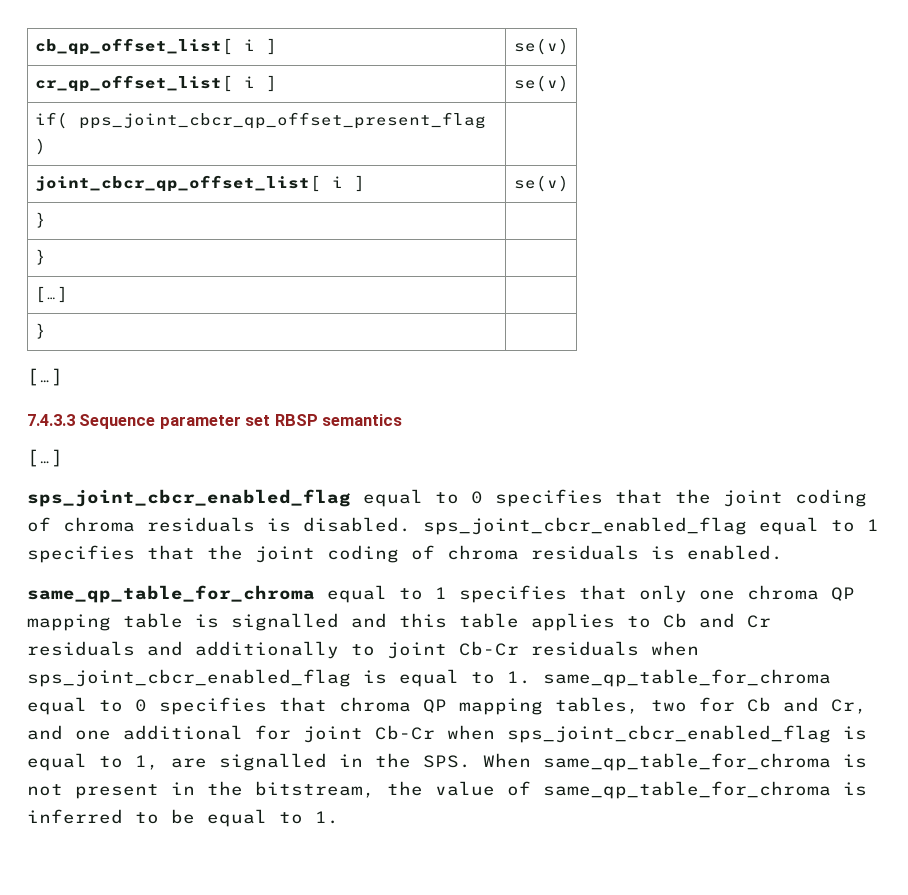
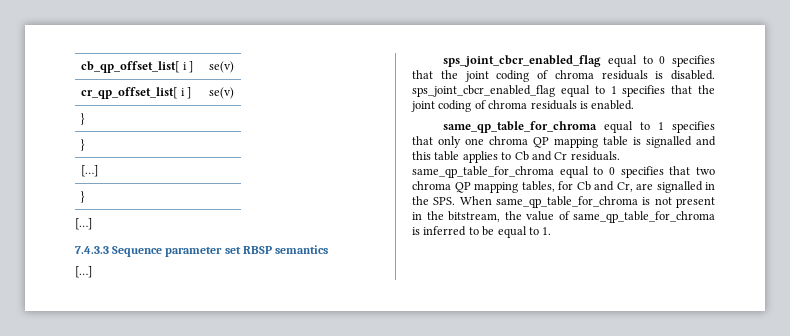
[34,112,486,129] [34,138,46,155] [34,175,365,192] [513,175,569,192] // if( pps_joint_cbcr_qp_offset_present_flag ) | // joint_cbcr_qp_offset_list[ i ] | se(v) -> (234, 93) none
[27,641,699,659] [27,669,531,687] residuals and additionally to joint Cb-Cr residuals when sps_joint_cbcr_enabled_flag is equal to 1. -> [570,151,620,161] residuals.
(327, 704) none -> [696,167,715,175] two
[651,700,687,712] two -> (555, 186) none
[27,725,867,743] [27,753,159,771] and one additional for joint Cb-Cr when sps_joint_cbcr_enabled_flag is equal to 1, -> (633, 187) none

